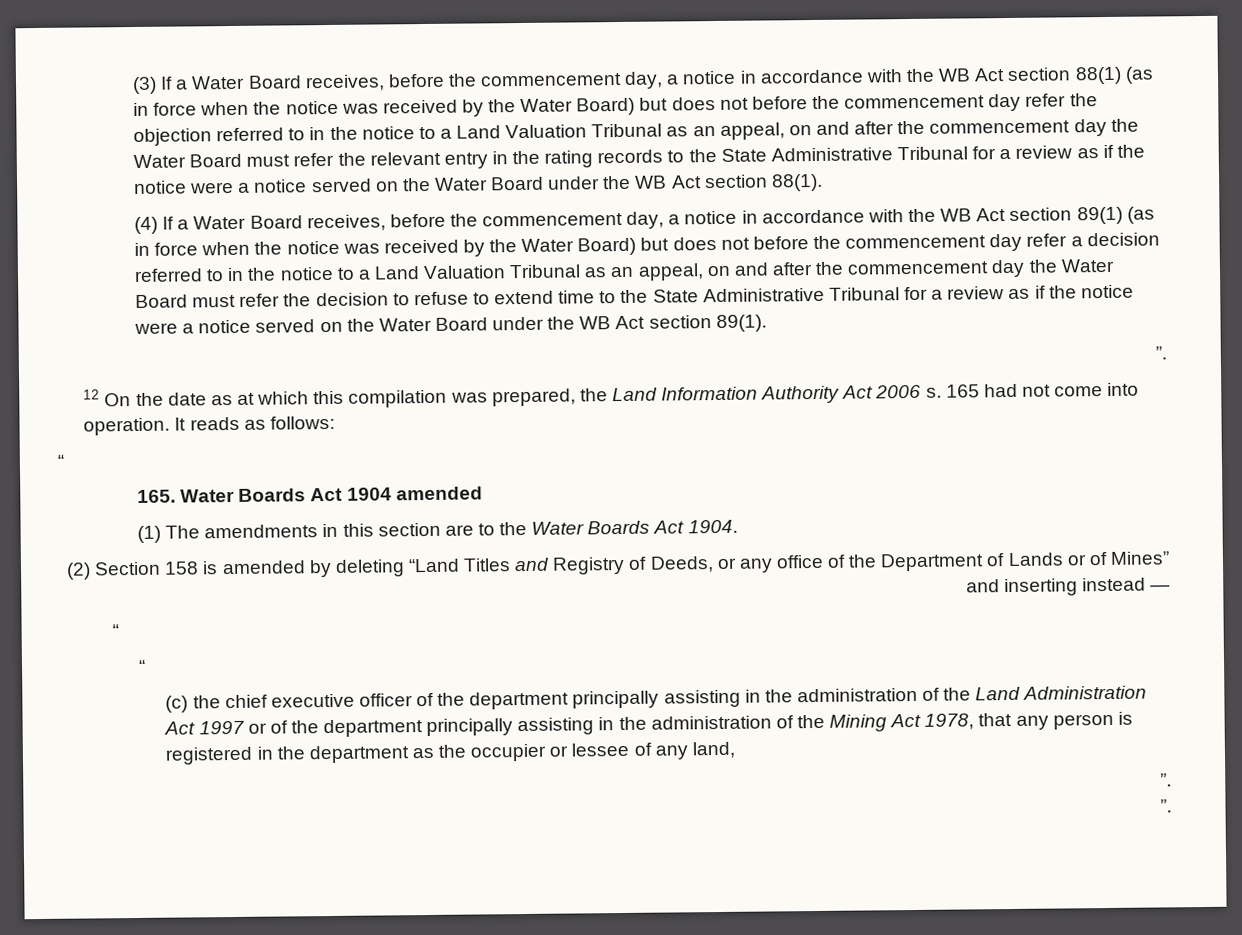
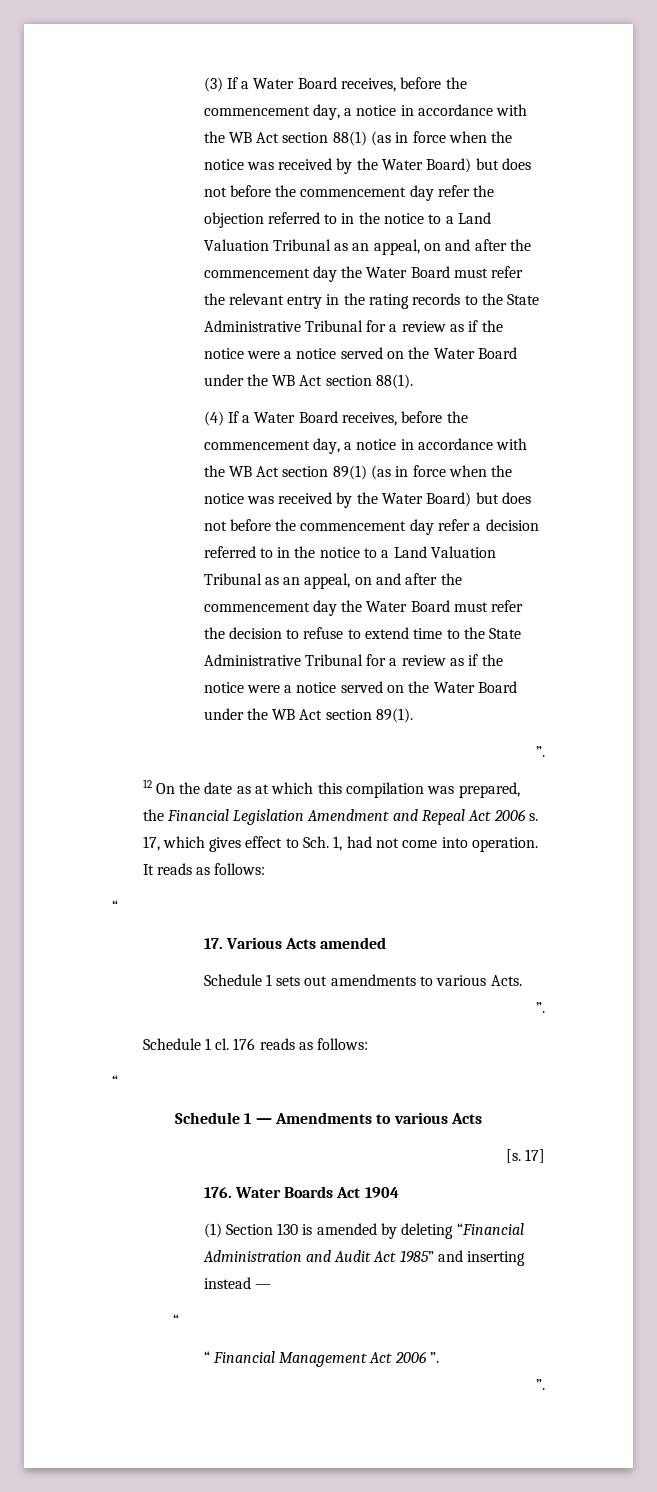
[611,384,980,404] Land Information Authority Act 2006 s. 165 -> [166,809,539,825] [142,836,343,852] Financial Legislation Amendment and Repeal Act 2006 s. 17, which gives effect to Sch. 1,
[137,489,177,503] 165. -> [203,937,387,949] [203,974,522,986] [536,1002,545,1013] [142,1038,369,1050] [112,1075,118,1087] [175,1112,482,1124] [505,1149,545,1163] [203,1187,232,1198] 17. Various Acts amended // Schedule 1 sets out amendments to various Acts. // ”. // Schedule 1 cl. 176 reads as follows: // “ // Schedule 1 — Amendments to various Acts // [s. 17] // 176.
[395,486,483,501] amended -> (399, 1192) none
[165,519,738,539] [66,551,1170,580] The amendments in this section are to the Water Boards Act 1904. // (2) Section 158 is amended by deleting “Land Titles and Registry of Deeds, or any office of the Department of Lands or of Mines” -> [225,1223,524,1239] [202,1250,434,1263] Section 130 is amended by deleting “Financial Administration and Audit Act 1985”
[165,685,1148,713] [164,711,1133,738] [165,741,735,765] // (c) the chief executive officer of the department principally assisting in the administration of the Land Administration Act 1997 or of the department principally assisting in the administration of the Mining Act 1978, that any person is registered in the department as the occupier or lessee of any land, // -> [212,1351,427,1367] Financial Management Act 2006

